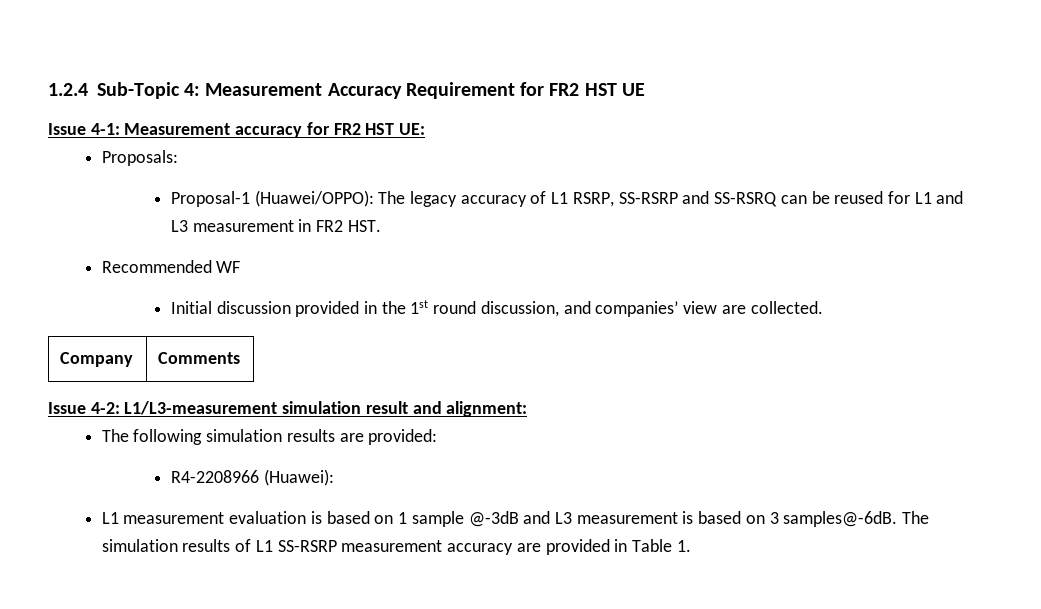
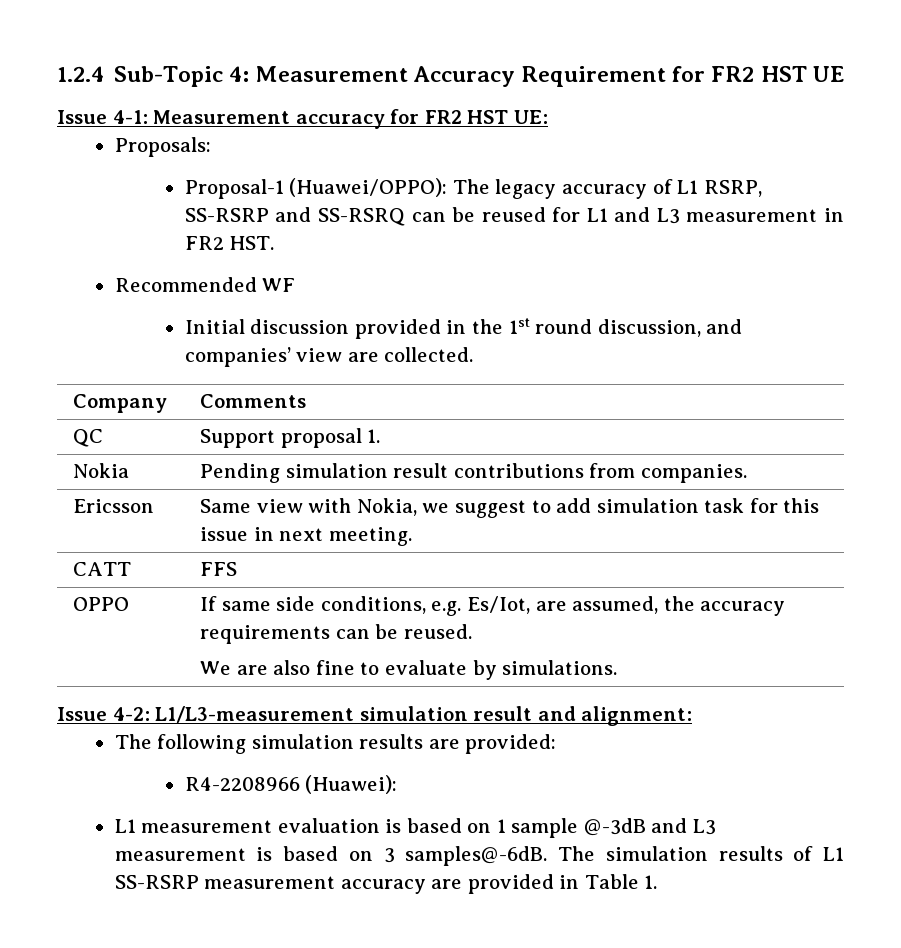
(241, 358) none -> [73,429,104,447] [200,428,381,448] [73,463,130,478] [200,463,747,483] [73,499,155,513] [200,498,820,518] [200,527,412,546] [73,562,132,576] [200,562,238,576] [73,597,130,611] [200,596,786,616] [200,624,472,644] [200,660,618,680] // QC | Support proposal 1. // Nokia | Pending simulation result contributions from companies. // Ericsson | Same view with Nokia, we suggest to add simulation task for this issue in next meeting. // CATT | FFS // OPPO | If same side conditions, e.g. Es/Iot, are assumed, the accuracy requirements can be reused. // We are also fine to evaluate by simulations.

